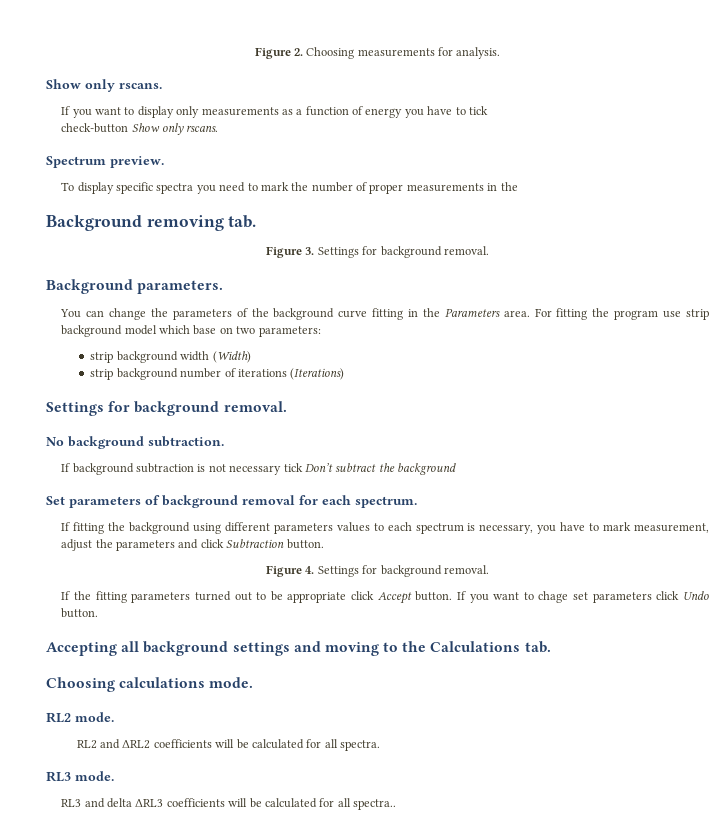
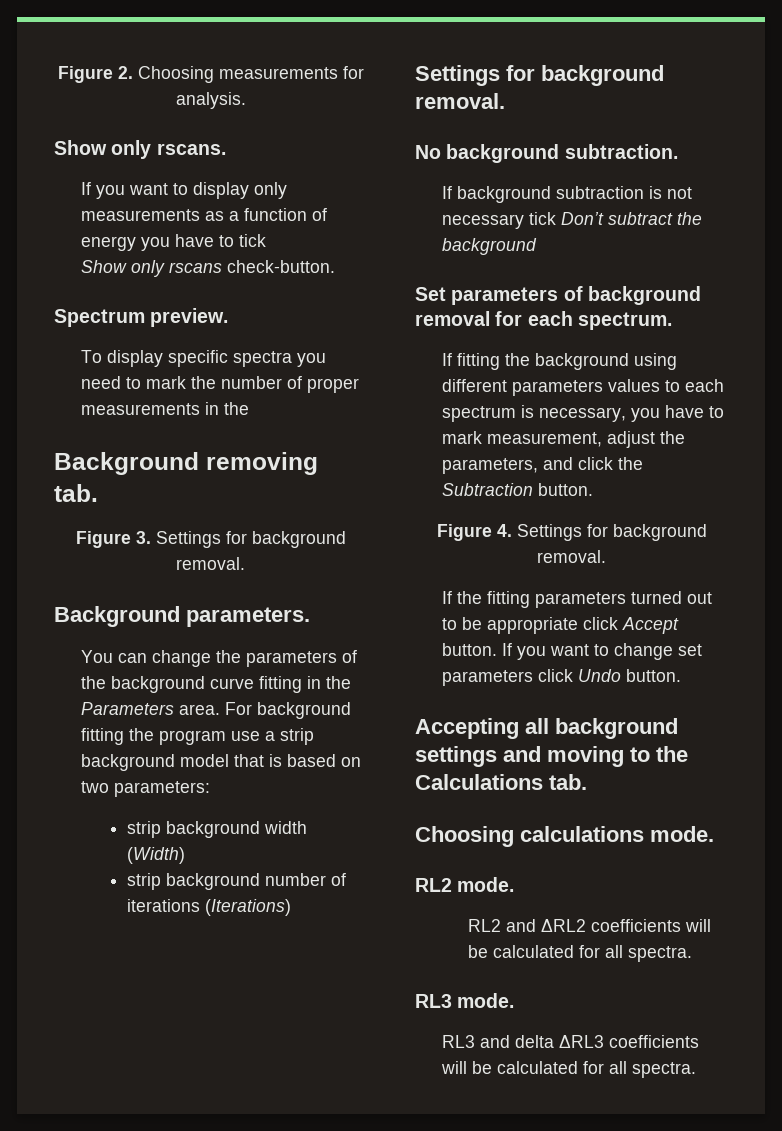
[61,123,219,135] check-button Show only rscans. -> [80,260,335,277] Show only rscans check-button.
(552, 312) none -> [256,702,351,719] background
(682, 314) none -> [264,731,275,741] a
[159,325,217,335] which base -> [233,754,336,767] that is based
[116,540,176,551] parameters -> [441,458,538,474] parameters,
(224, 543) none -> [617,457,643,470] the
[538,591,569,603] chage -> [613,643,673,660] change
[353,799,397,810] spectra.. -> [631,1062,696,1078] spectra.

